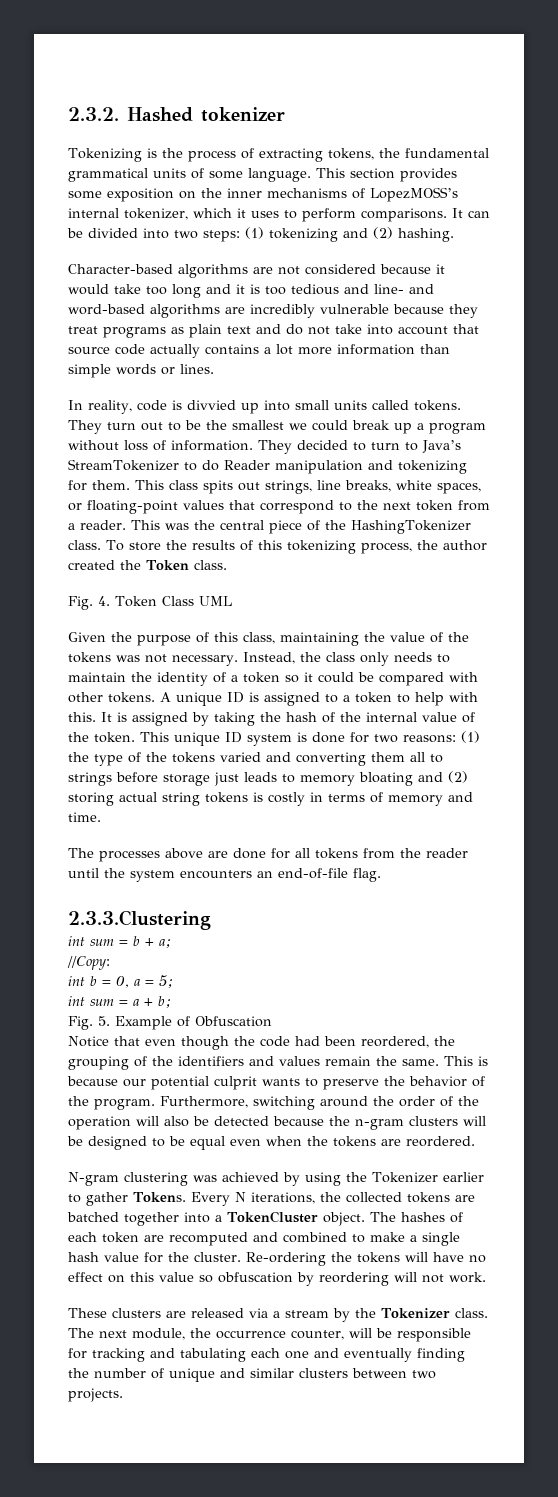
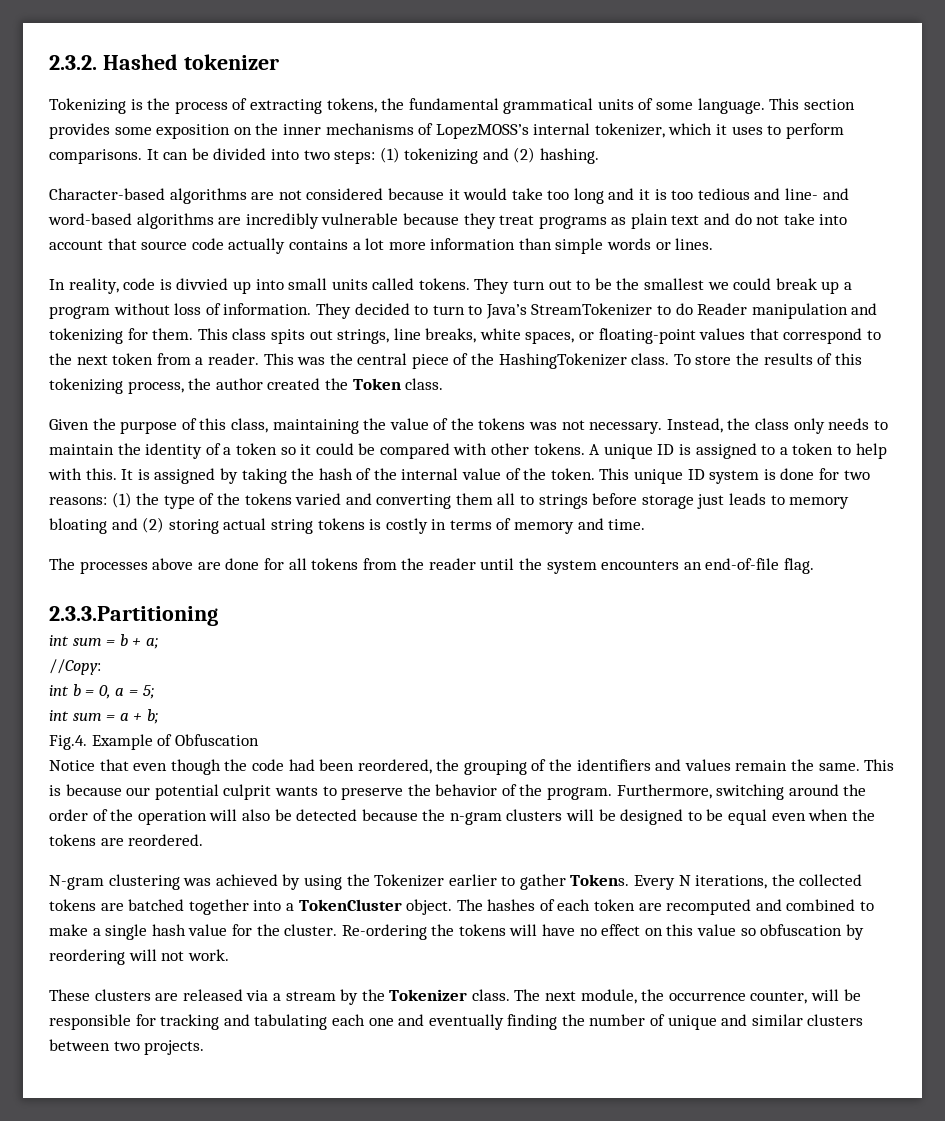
[68,596,232,610] // Fig. 4. Token Class UML -> (444, 384) none
[68,910,211,930] 2.3.3.Clustering -> [49,606,218,626] 2.3.3.Partitioning
[68,1016,110,1030] Fig. 5. -> [49,735,87,750] Fig.4.

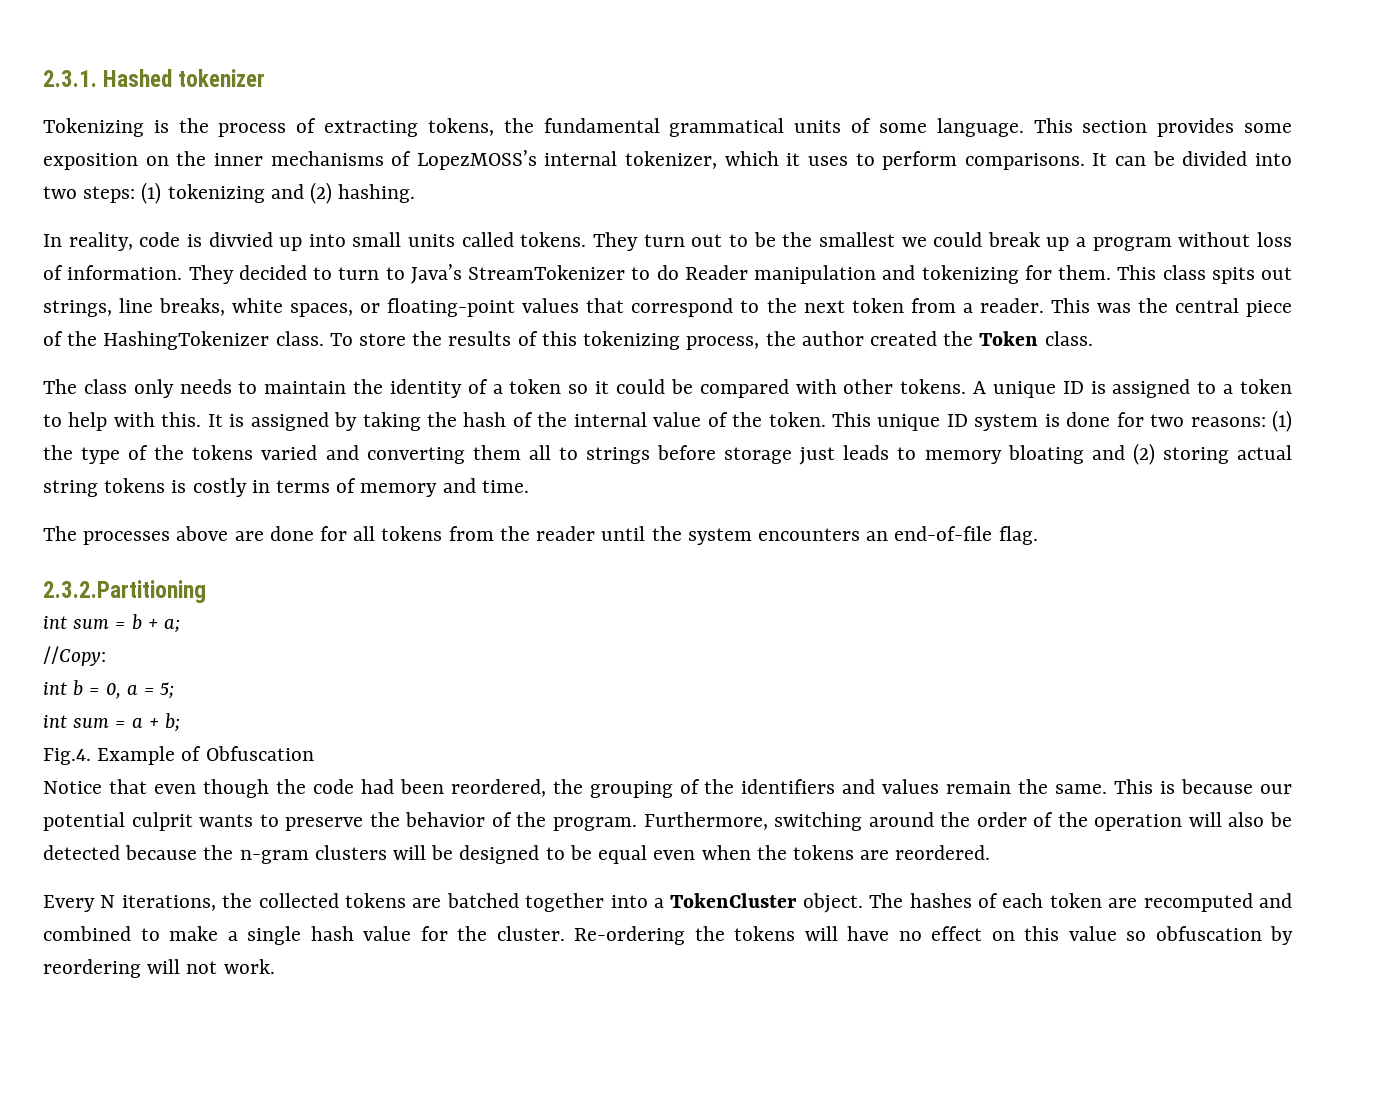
[49,55,97,70] 2.3.2. -> [43,70,97,87] 2.3.1.
[49,188,849,204] [48,213,848,229] [49,238,714,254] // Character-based algorithms are not considered because it would take too long and it is too tedious and line- and word-based algorithms are incredibly vulnerable because they treat programs as plain text and do not take into account that source code actually contains a lot more information than simple words or lines. -> (416, 193) none
[49,418,751,434] Given the purpose of this class, maintaining the value of the tokens was not necessary. Instead, the -> [43,379,77,394] The
[49,606,218,626] 2.3.3.Partitioning -> [43,580,206,603] 2.3.2.Partitioning
[49,874,630,890] N-gram clustering was achieved by using the Tokenizer earlier to gather Tokens. -> (991, 852) none
[49,989,861,1005] [49,1014,864,1030] [49,1039,205,1055] // These clusters are released via a stream by the Tokenizer class. The next module, the occurrence counter, will be responsible for tracking and tabulating each one and eventually finding the number of unique and similar clusters between two projects. -> (275, 966) none

